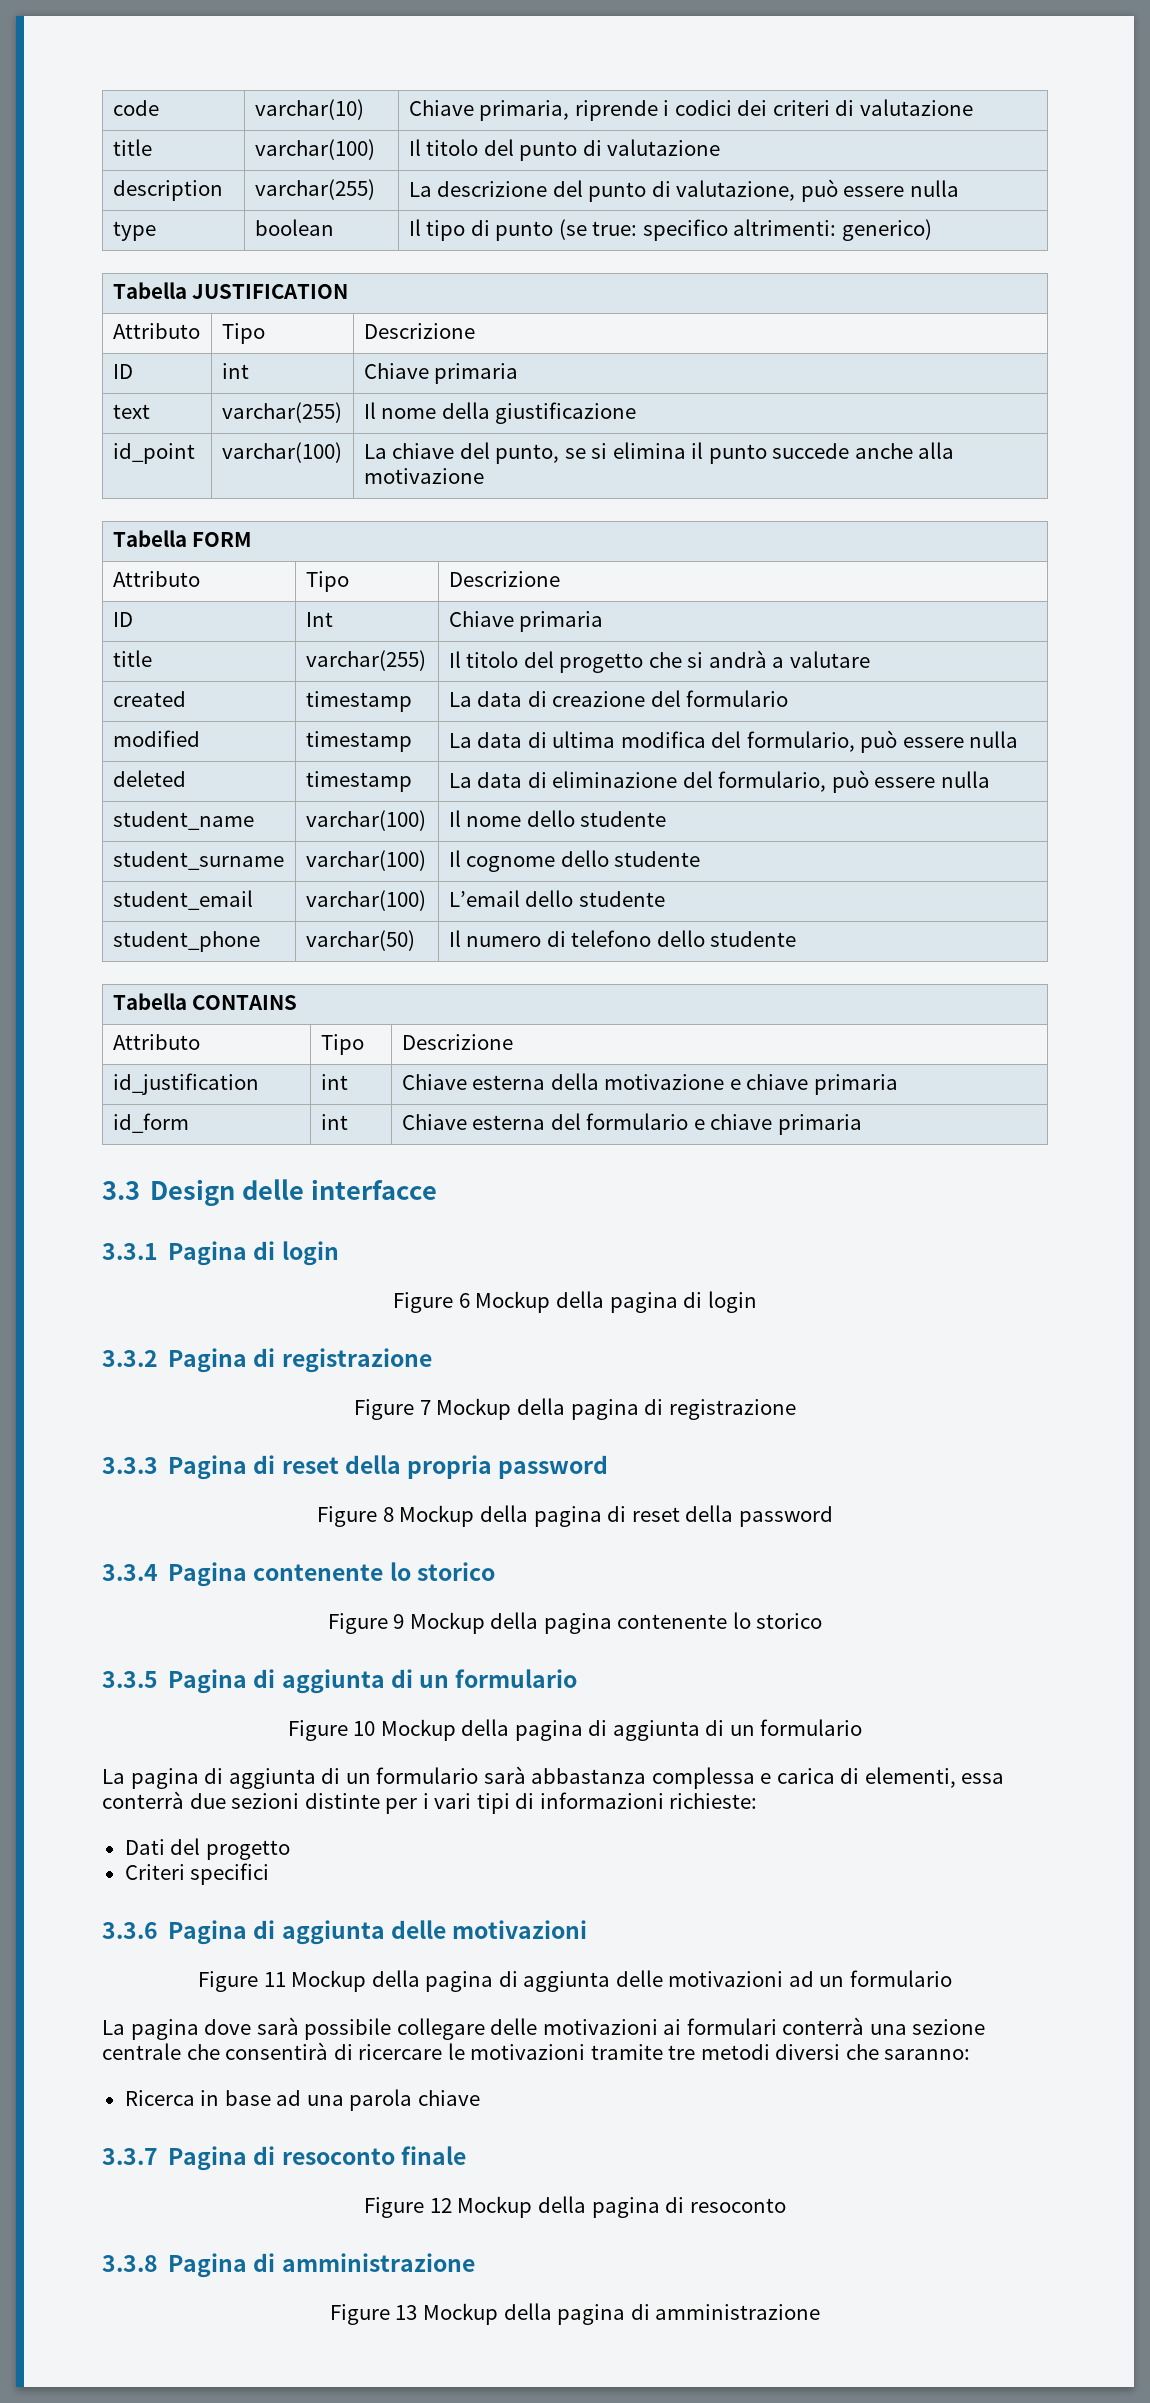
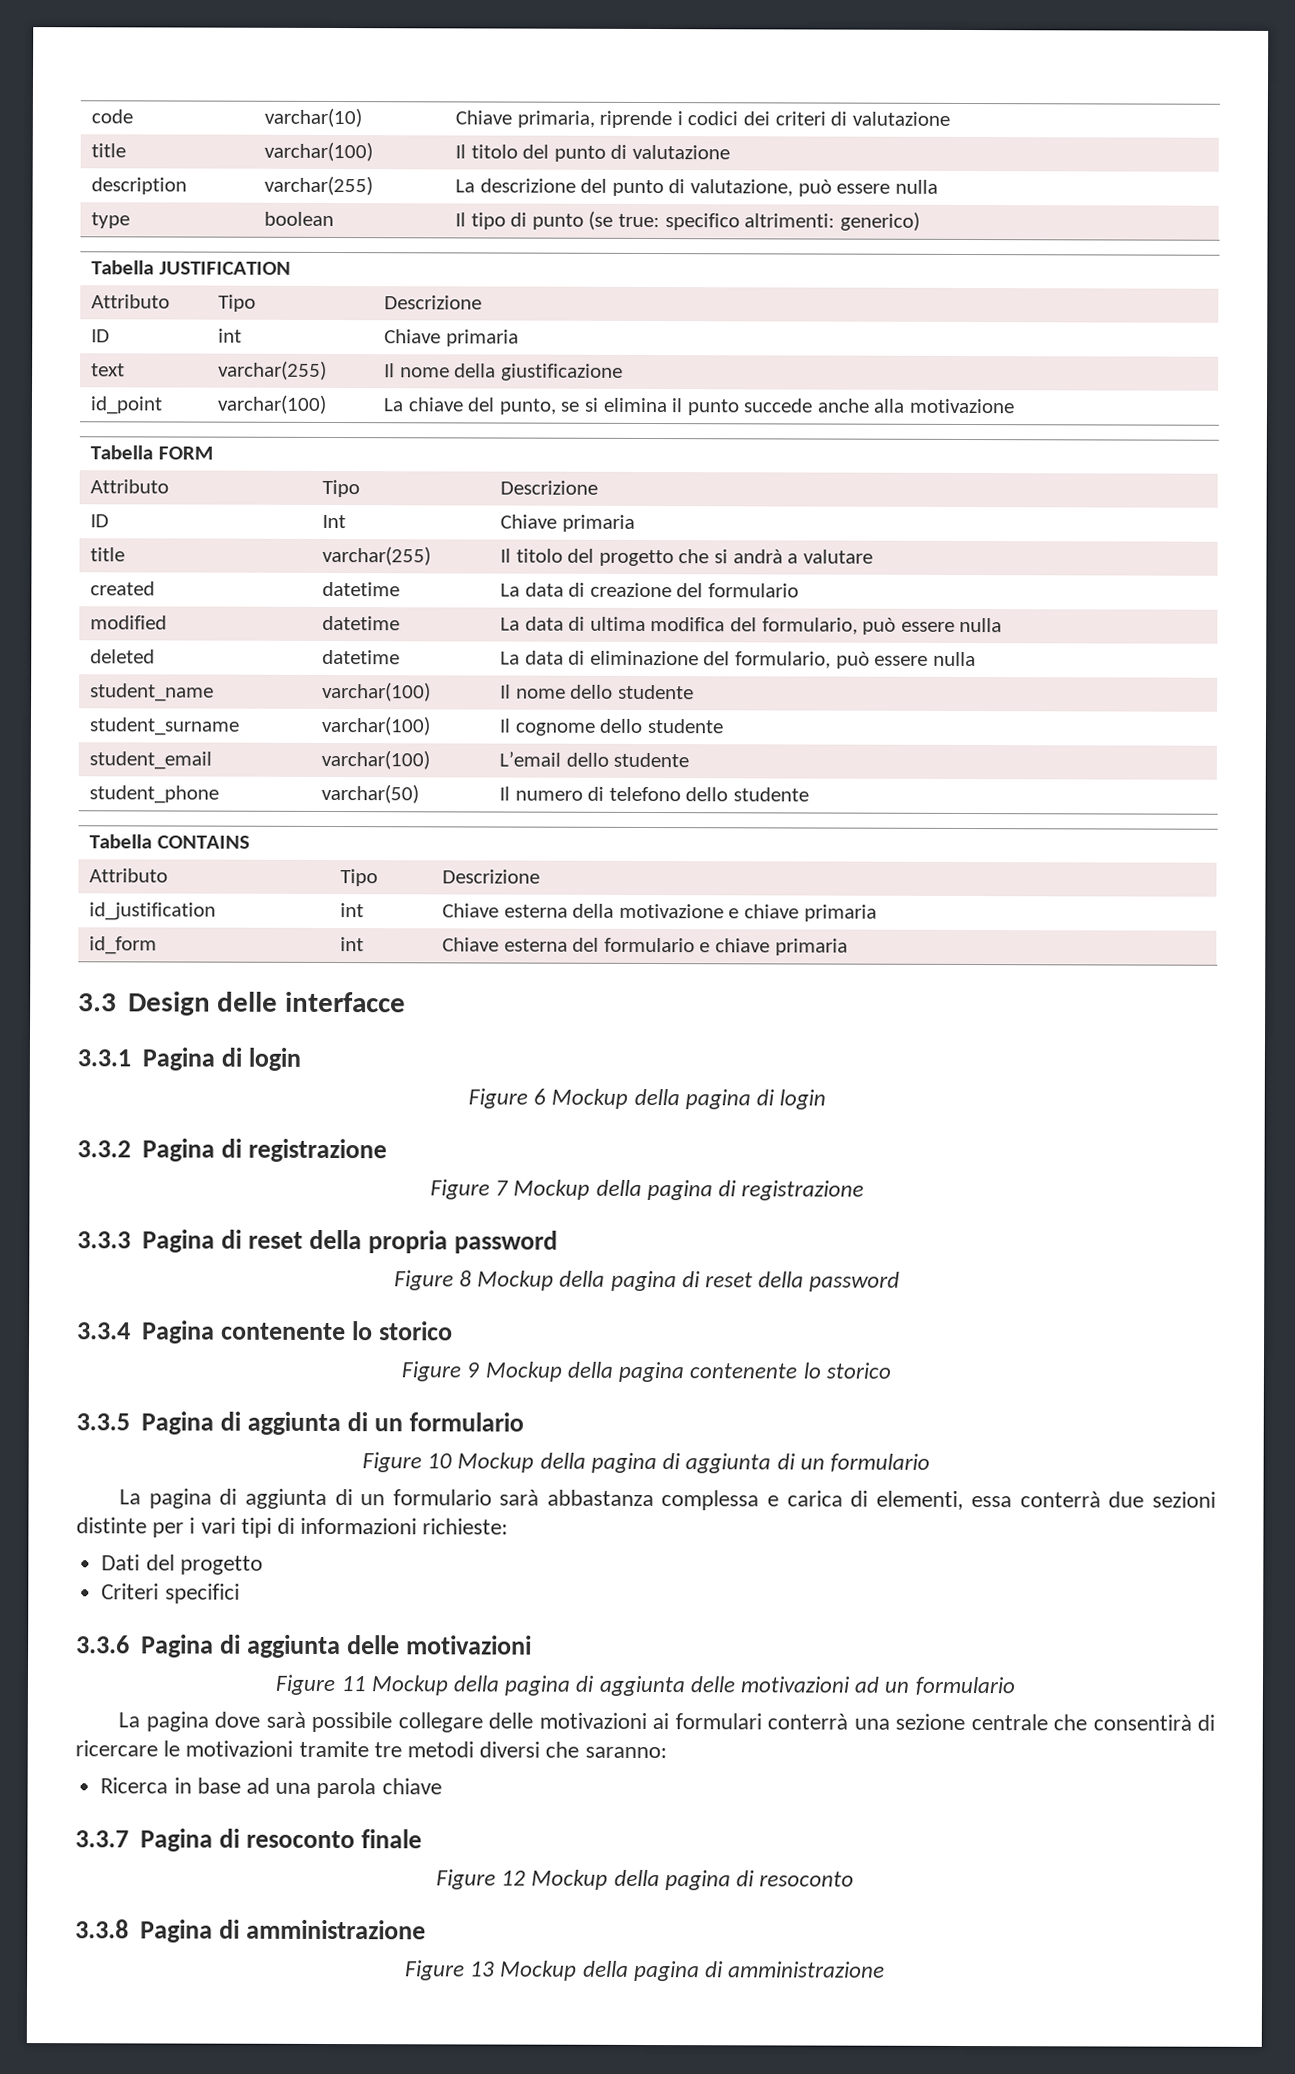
[305,691,412,712] timestamp -> [322,581,401,597] datetime
[305,731,412,752] timestamp -> [322,615,401,631] datetime
[305,771,412,792] timestamp -> [322,649,401,665] datetime

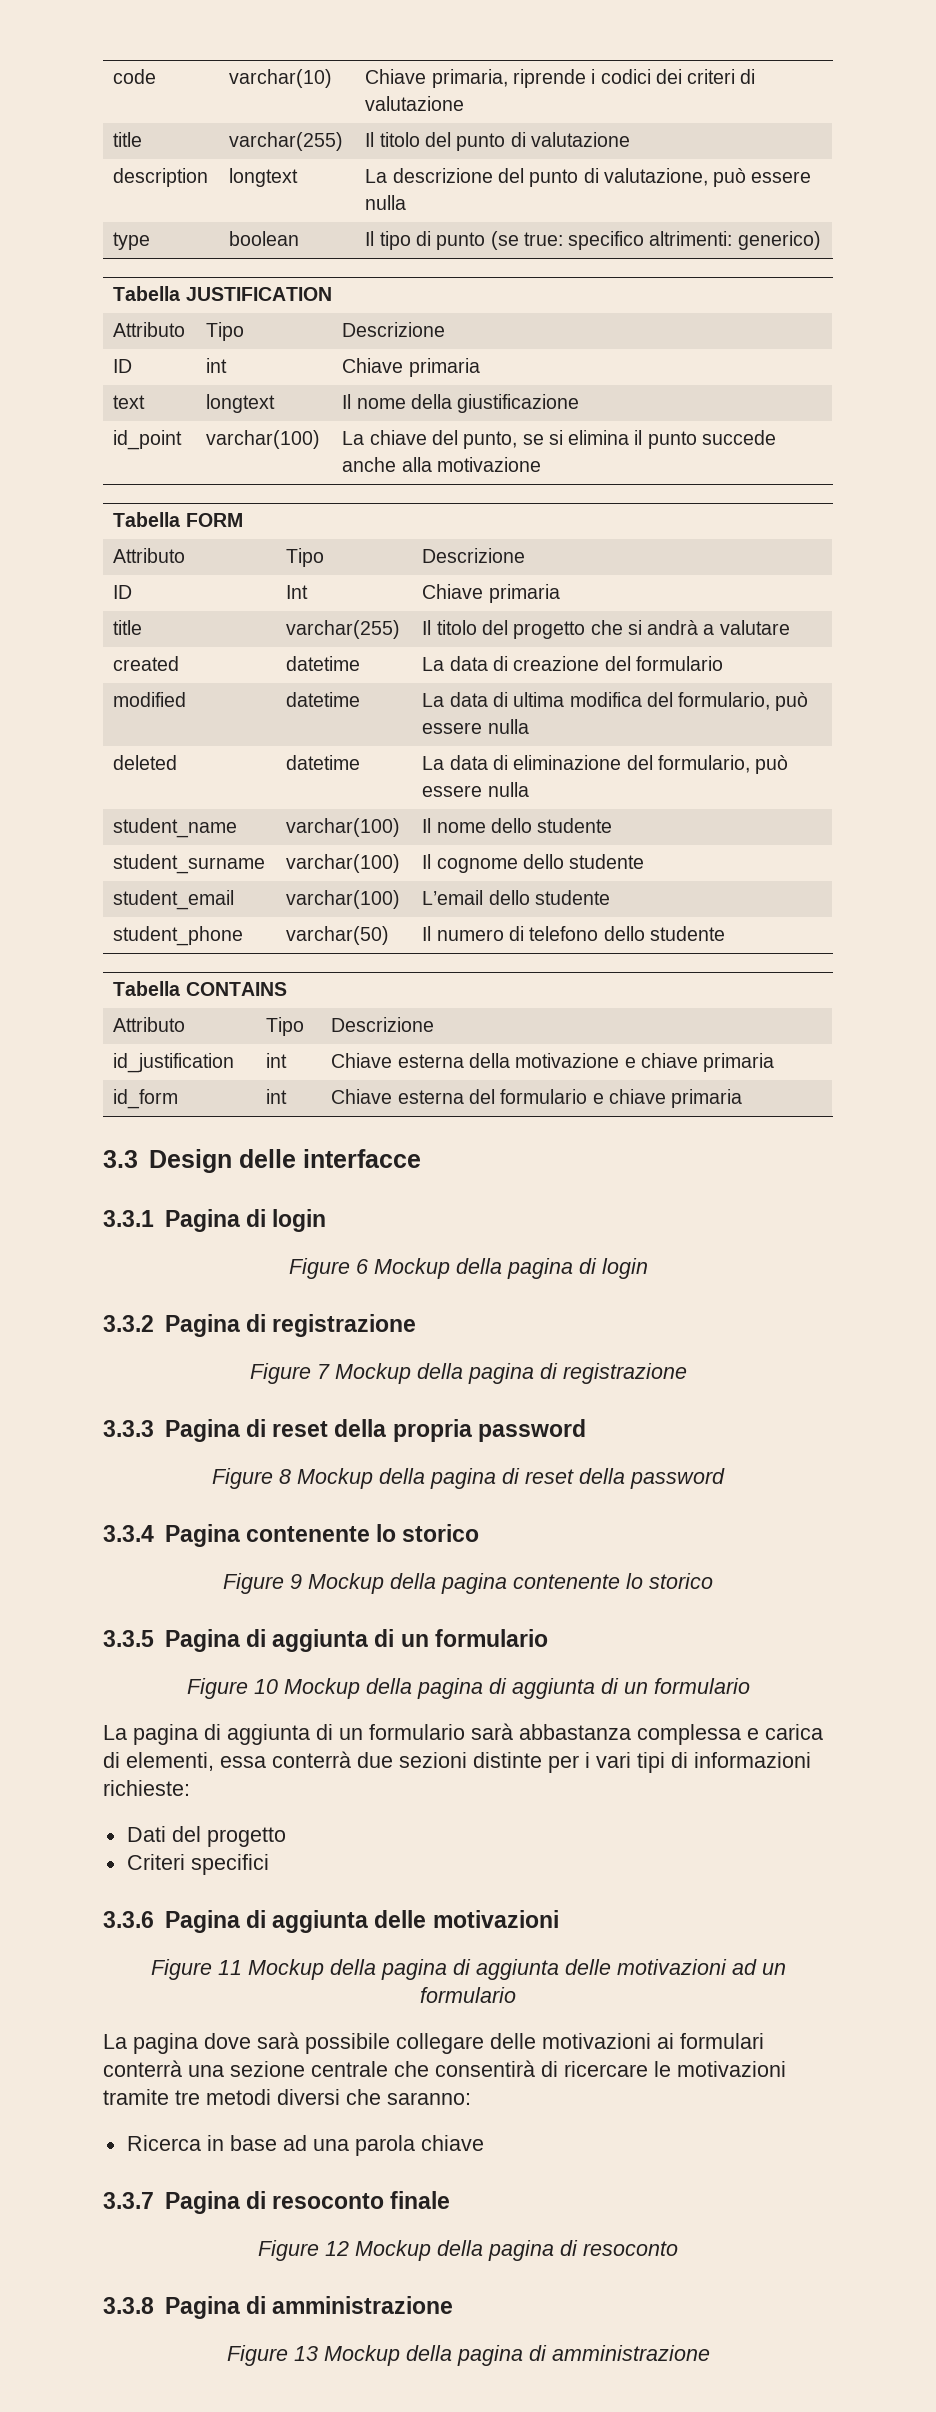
[264,141,374,162] varchar(100) -> [229,132,344,151] varchar(255)
[264,175,374,196] varchar(255) -> [229,168,299,187] longtext
[218,360,328,380] varchar(255) -> [206,394,276,413] longtext

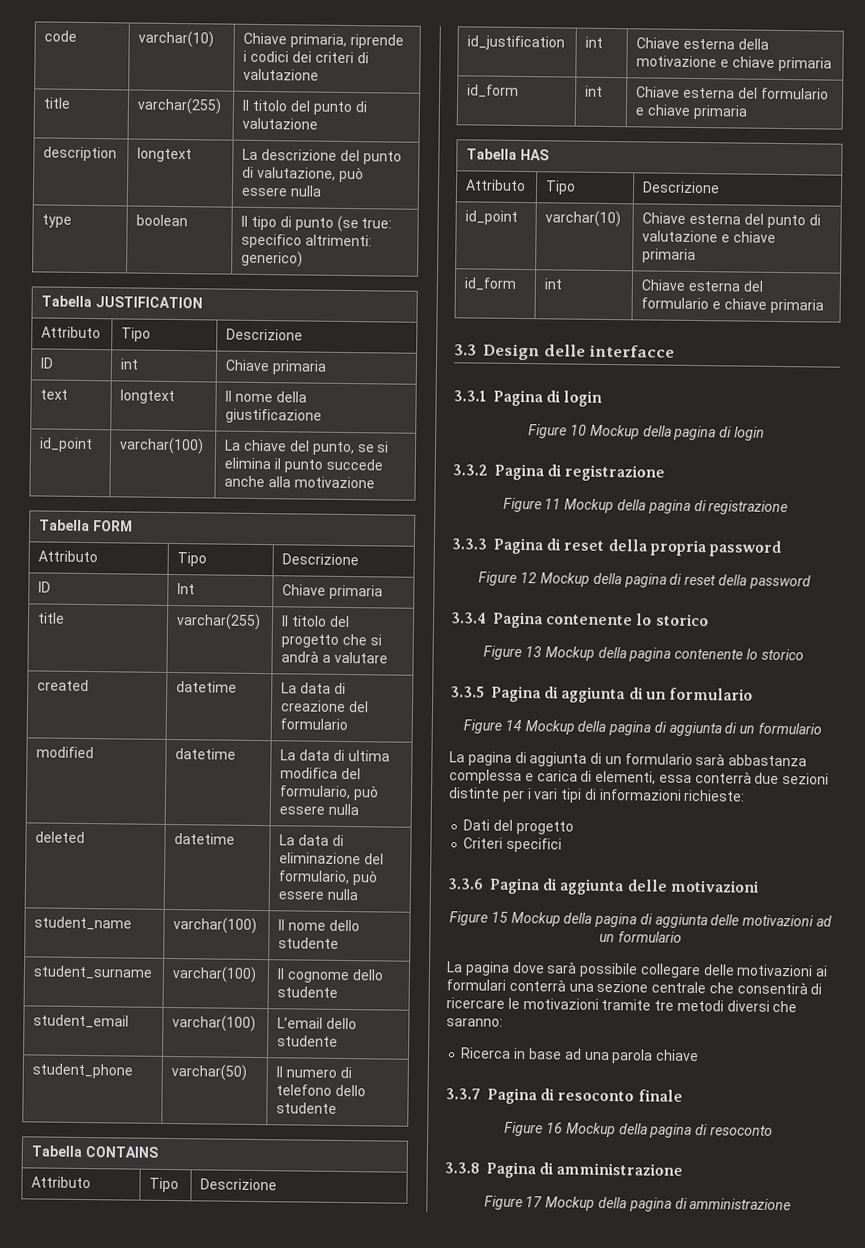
(743, 1098) none -> [466,148,550,161] [465,179,527,192] [545,180,577,195] [642,181,721,194] [465,210,519,225] [545,210,622,228] [642,212,821,229] [642,230,777,243] [642,248,697,264] [464,277,517,291] [544,278,563,290] [641,279,764,292] [641,297,824,314] // Tabella HAS // Attributo | Tipo | Descrizione // id_point | varchar(10) | Chiave esterna del punto di valutazione e chiave primaria // id_form | int | Chiave esterna del formulario e chiave primaria
[355,1259,368,1274] 6 -> [569,424,587,436] 10
[316,1364,330,1379] 7 -> [544,498,562,510] 11
[279,1469,291,1484] 8 -> [520,572,538,584] 12
[290,1574,302,1589] 9 -> [525,646,543,658] 13
[253,1679,278,1694] 10 -> [504,719,522,732] 14
[217,1960,242,1975] 11 -> [490,911,508,923] 15
[325,2241,349,2256] 12 -> [545,1122,563,1134] 16
[293,2346,318,2361] 13 -> [525,1196,543,1208] 17

